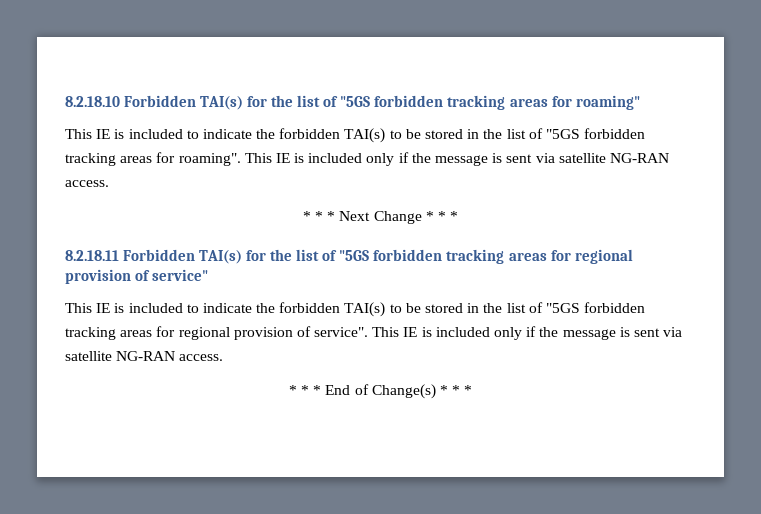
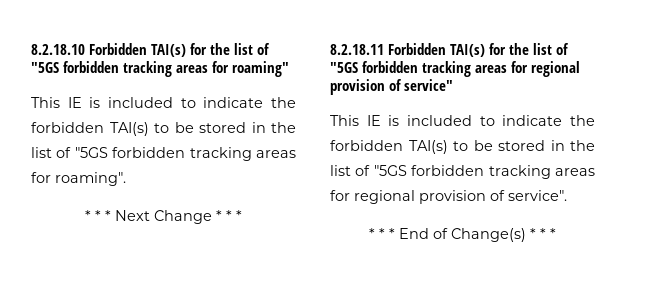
[244,152,669,166] [65,180,109,187] This IE is included only if the message is sent via satellite NG-RAN access. -> (126, 179) none
[372,326,683,340] [65,351,224,361] This IE is included only if the message is sent via satellite NG-RAN access. -> (567, 195) none

